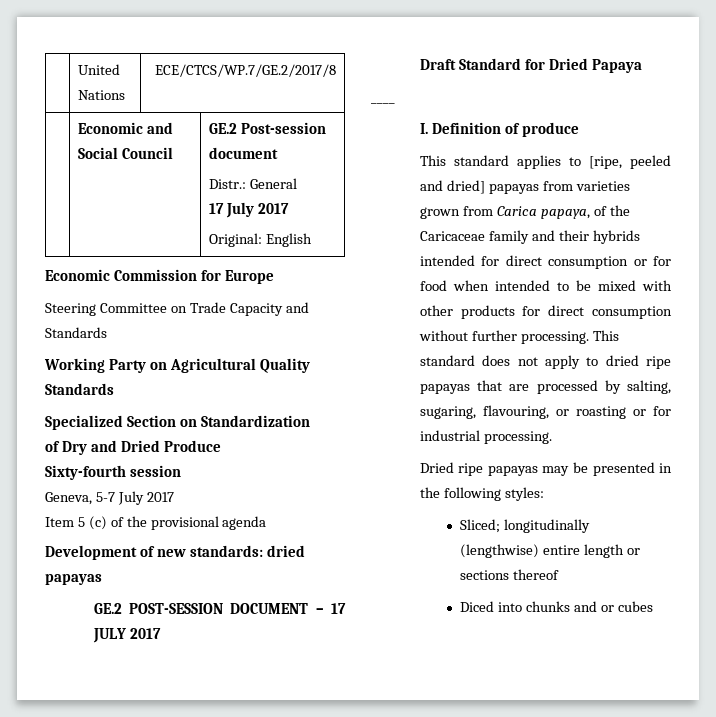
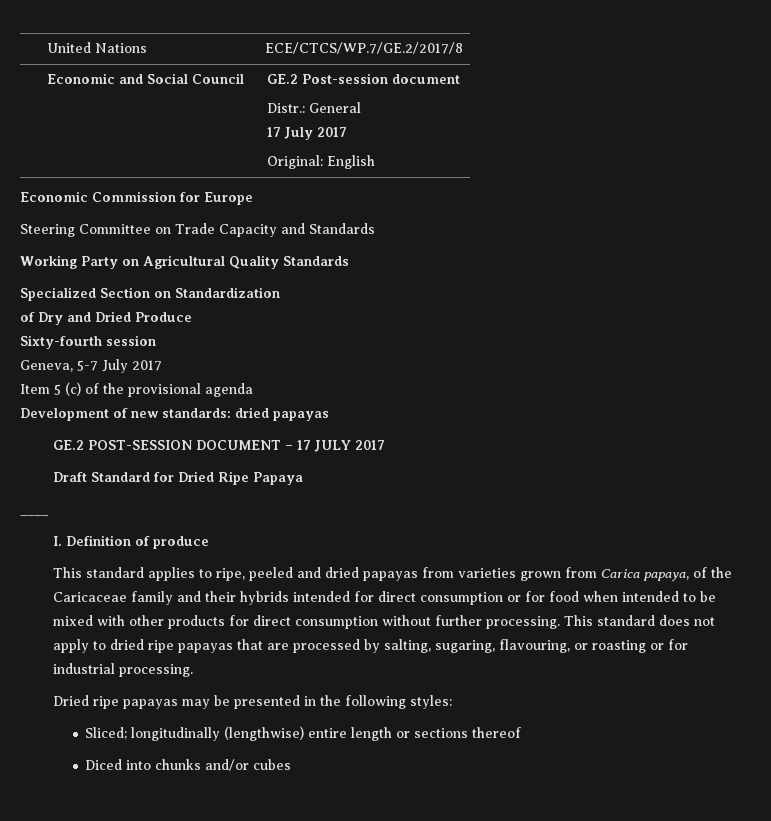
(588, 64) none -> [218,471,250,485] Ripe
[588,156,622,169] [ripe, -> [216,568,246,581] ripe,
[446,180,485,194] dried] -> [325,567,360,578] dried
[574,601,615,612] and or -> [205,759,250,771] and/or

